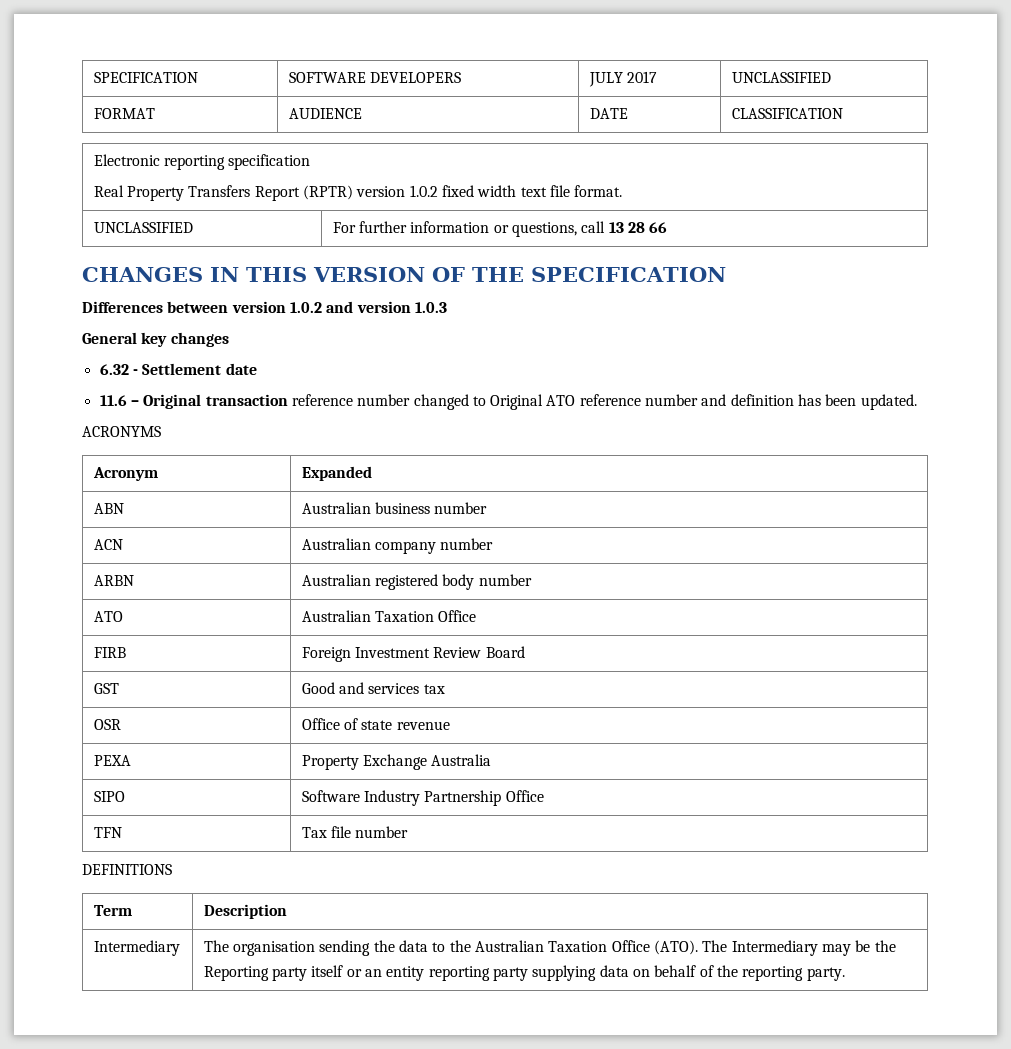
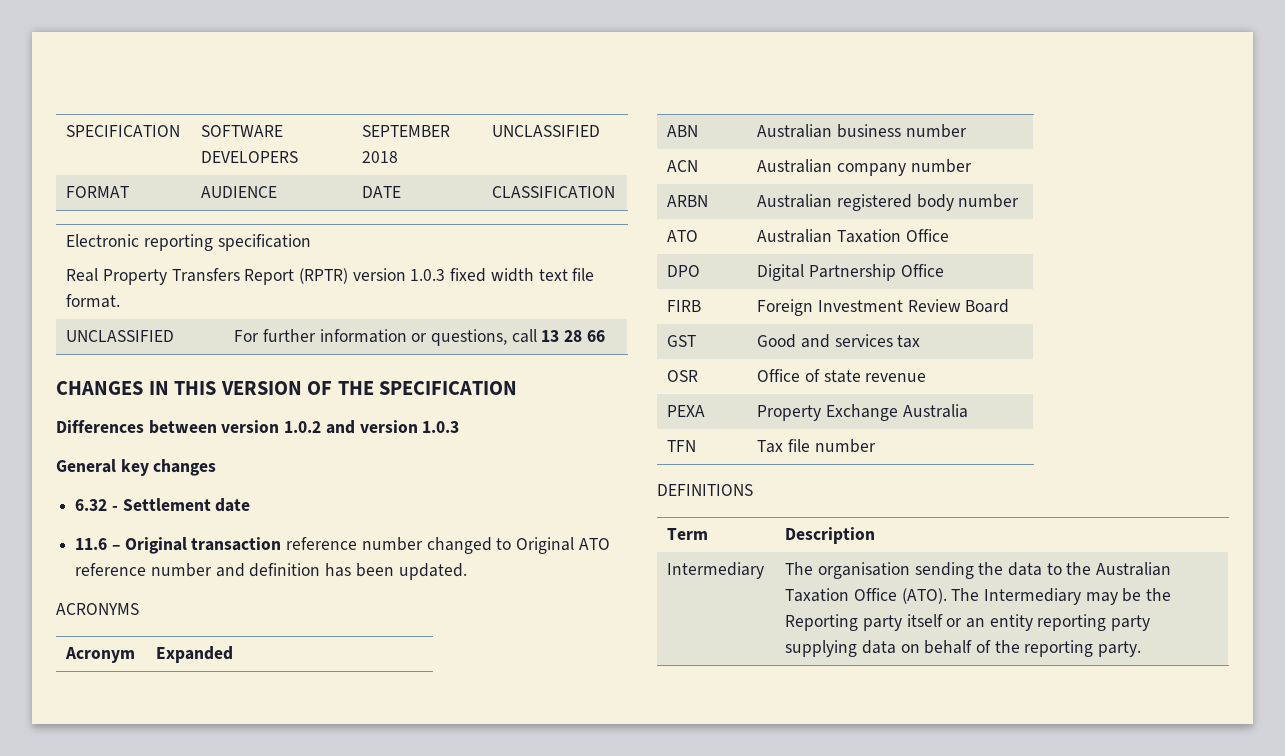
[588,71,658,87] JULY 2017 -> [362,125,451,137] [362,151,399,163] SEPTEMBER 2018
[409,185,438,197] 1.0.2 -> [410,269,446,281] 1.0.3
(477, 616) none -> [667,265,701,277] [757,264,944,281] // DPO | Digital Partnership Office
[93,791,125,802] [301,790,544,806] // SIPO | Software Industry Partnership Office -> (968, 411) none

